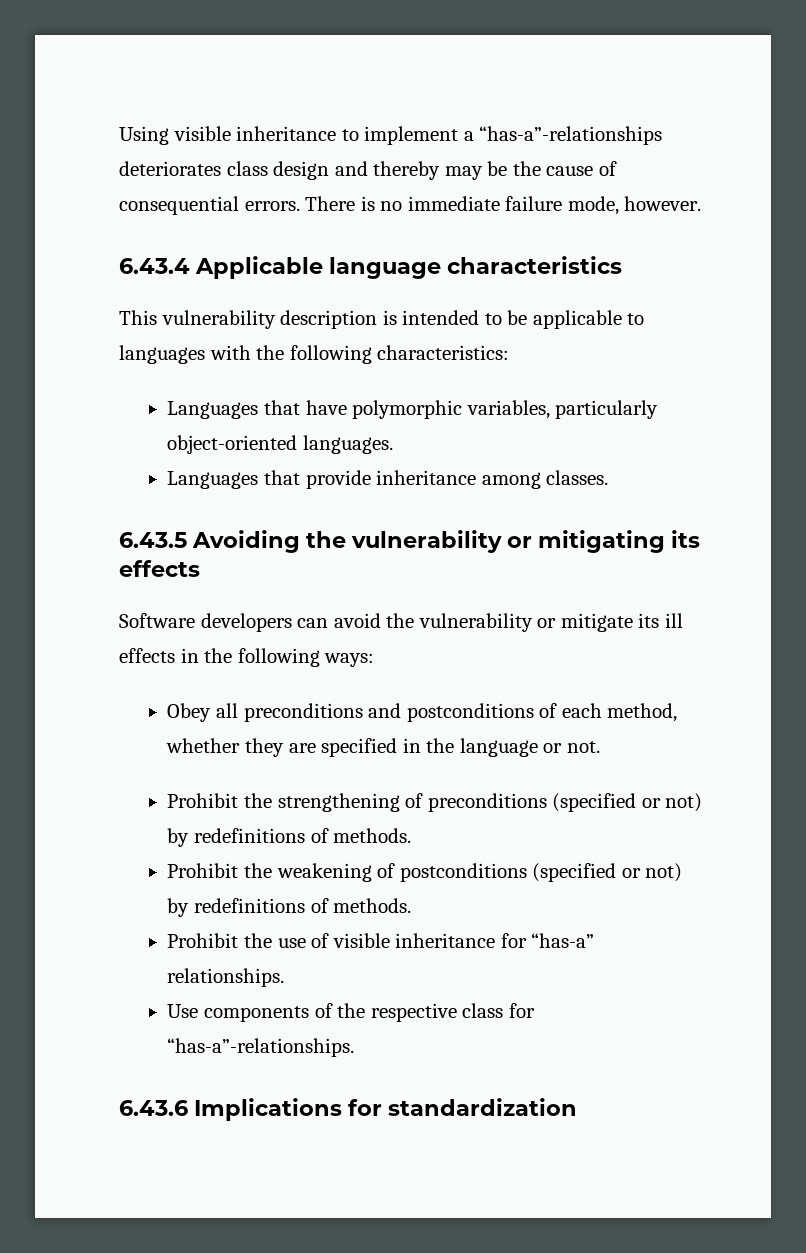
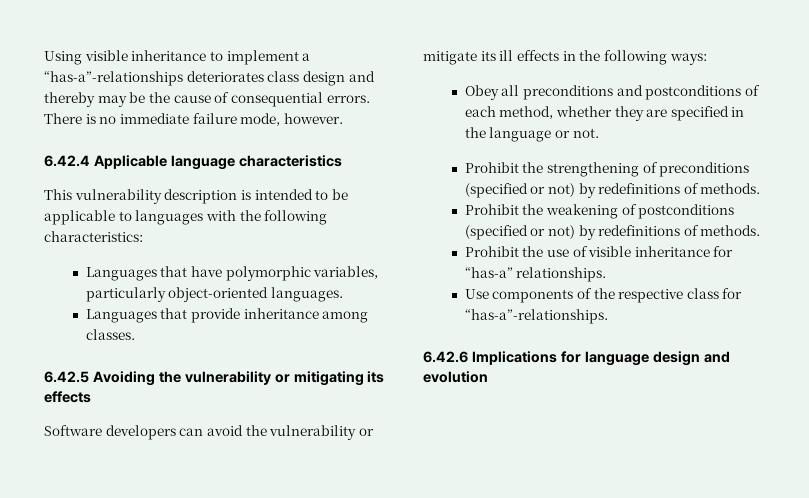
[119,258,190,274] 6.43.4 -> [44,155,90,167] 6.42.4
[119,532,187,548] 6.43.5 -> [44,371,89,383] 6.42.5
[119,1100,188,1116] 6.43.6 -> [423,351,468,363] 6.42.6
[388,1098,578,1116] standardization -> [584,351,730,366] [423,371,488,383] language design and evolution

